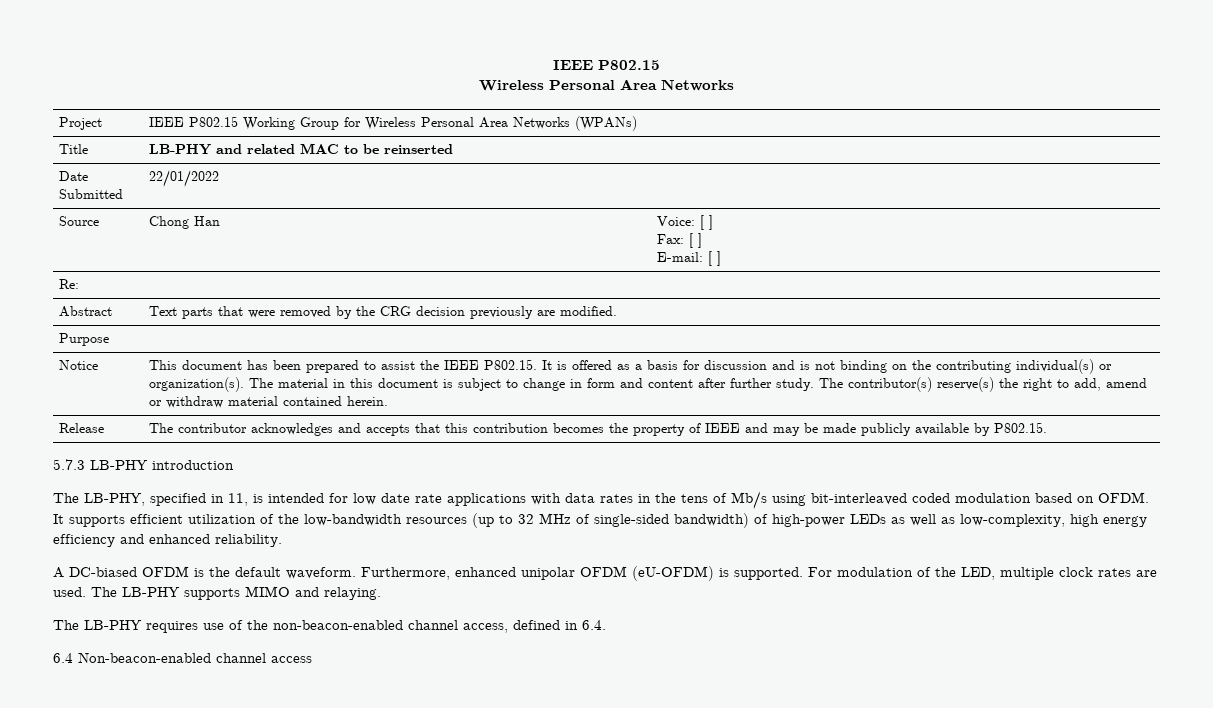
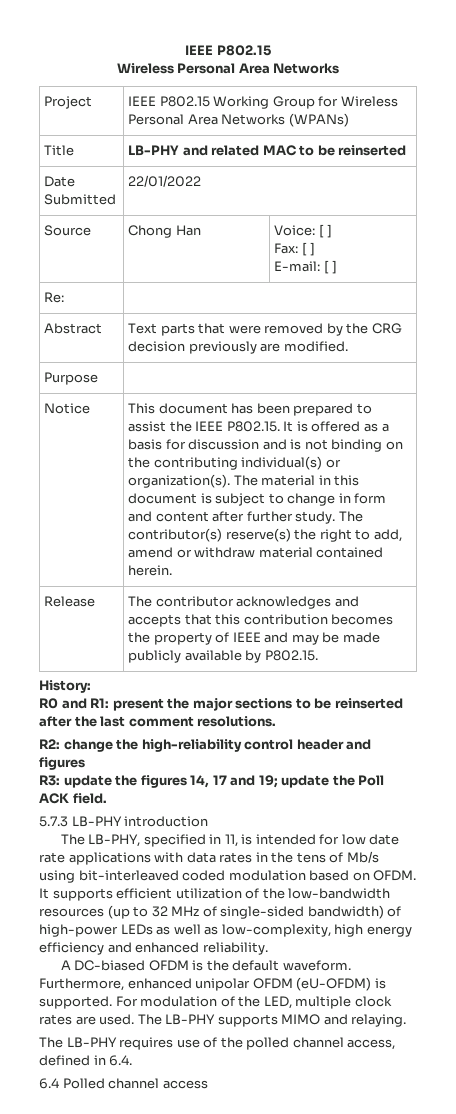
(1048, 427) none -> [39,680,91,693] [39,697,403,711] [39,716,277,727] [39,739,372,752] [39,757,85,770] [39,775,385,788] [39,793,107,804] // History: // R0 and R1: present the major sections to be reinserted after the last comment resolutions. // R2: change the high-reliability control header and figures // R3: update the figures 14, 17 and 19; update the Poll ACK field.
[273,620,403,630] non-beacon-enabled -> [246,1037,290,1050] polled
[78,652,211,663] Non-beacon-enabled -> [62,1078,105,1089] Polled

